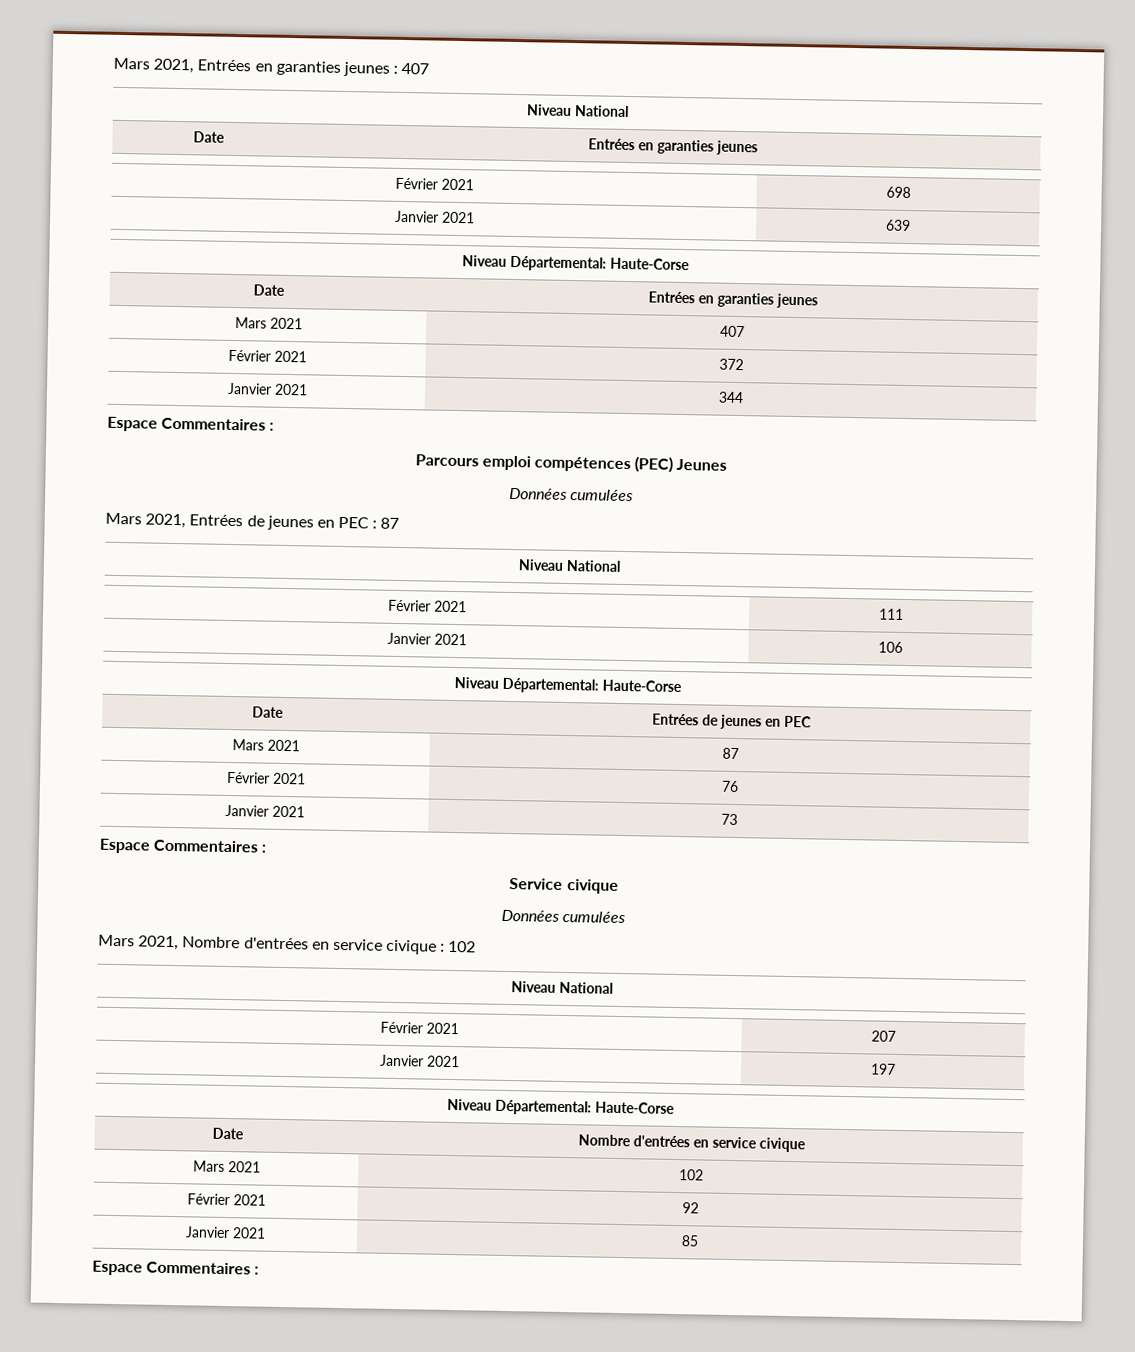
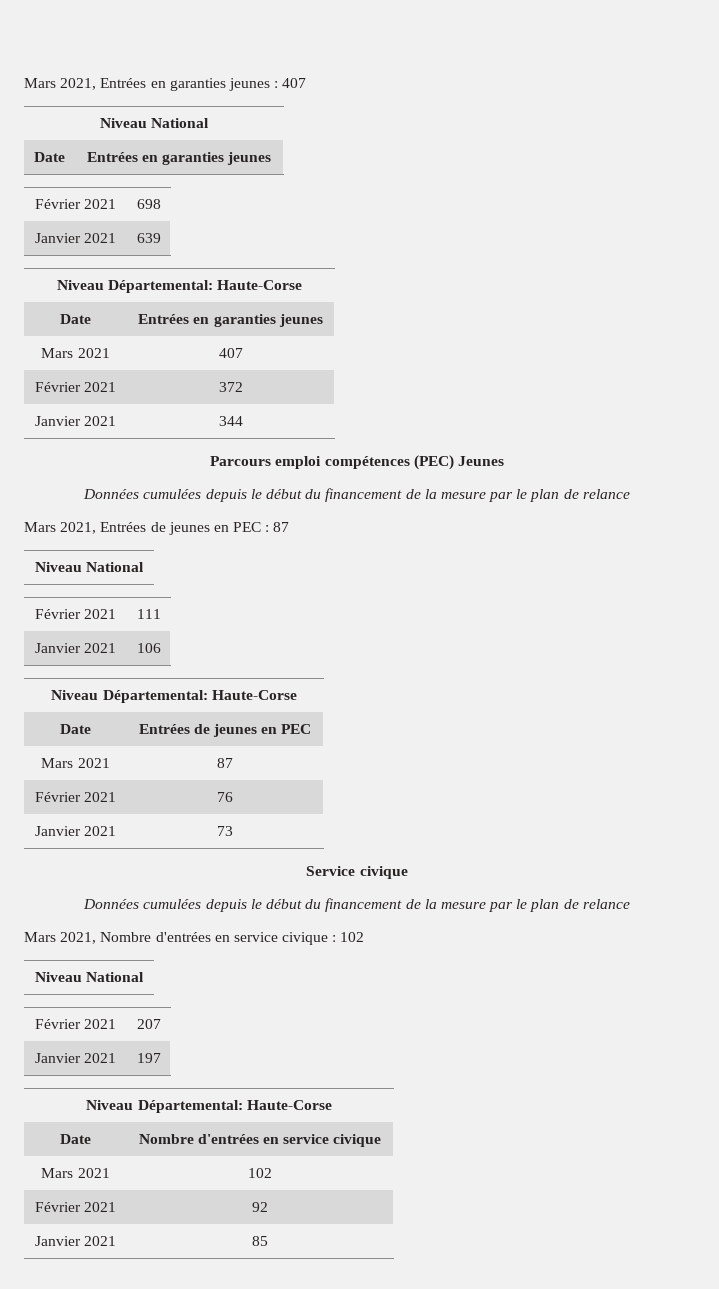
[107,416,275,432] // Espace Commentaires : -> (243, 421) none
(635, 495) none -> [205,488,630,502] depuis le début du financement de la mesure par le plan de relance
[99,838,267,854] // Espace Commentaires : -> (233, 831) none
(627, 917) none -> [205,898,630,912] depuis le début du financement de la mesure par le plan de relance
[92,1260,260,1276] // Espace Commentaires : -> (268, 1241) none

